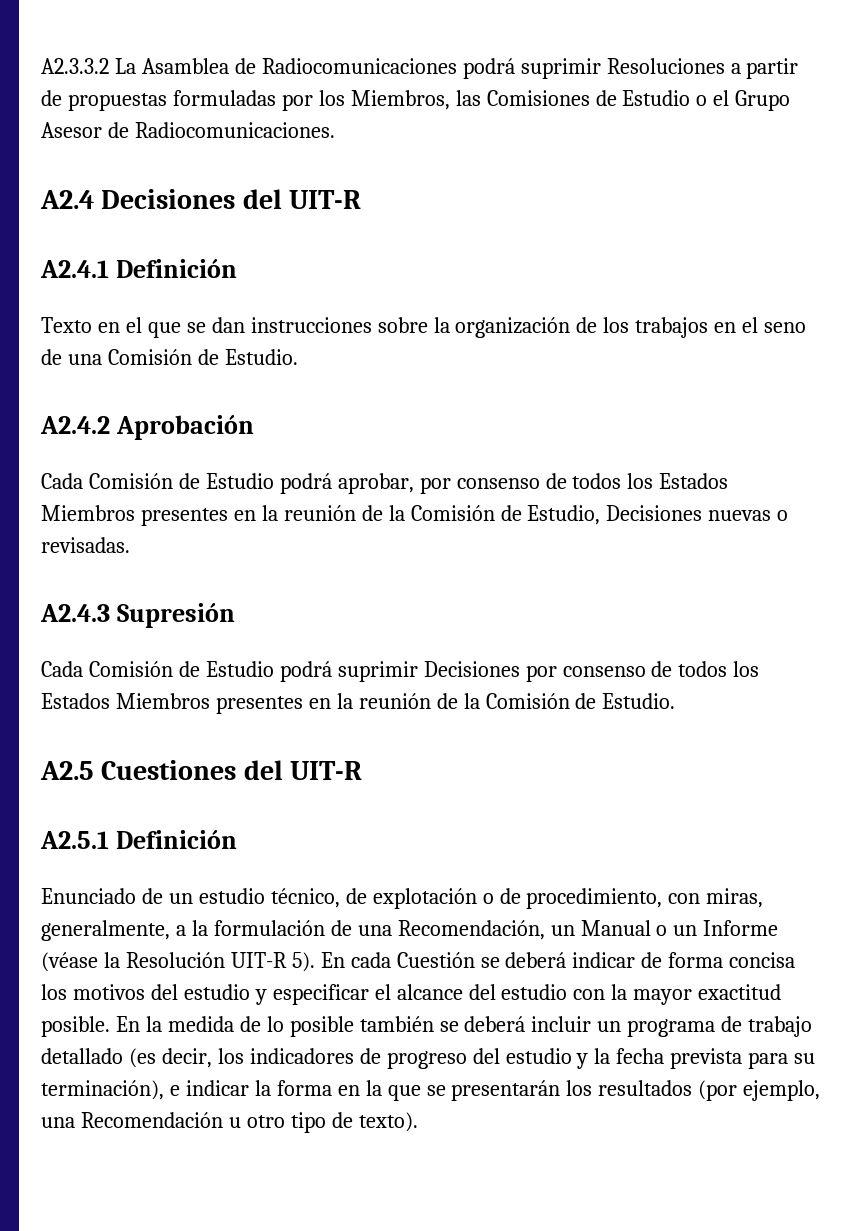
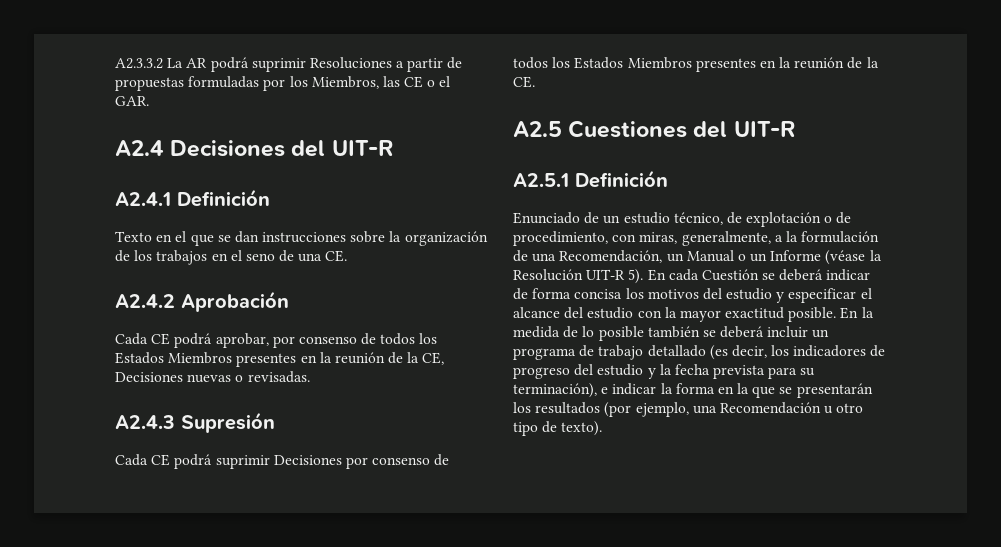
[141,58,457,74] Asamblea de Radiocomunicaciones -> [186,58,208,68] AR
[486,90,791,111] [41,122,335,138] Comisiones de Estudio o el Grupo Asesor de Radiocomunicaciones. -> [404,76,451,88] [115,96,149,106] CE o el GAR.
[107,349,298,365] Comisión de Estudio. -> [325,250,348,262] CE.
[88,473,274,489] Comisión de Estudio -> [151,333,171,345] CE
[410,505,601,525] Comisión de Estudio, -> [422,352,445,365] CE,
[88,661,274,677] Comisión de Estudio -> [151,454,171,466] CE
[485,693,676,709] Comisión de Estudio. -> [513,76,535,88] CE.

